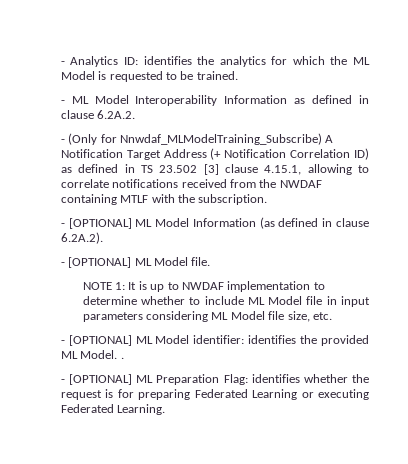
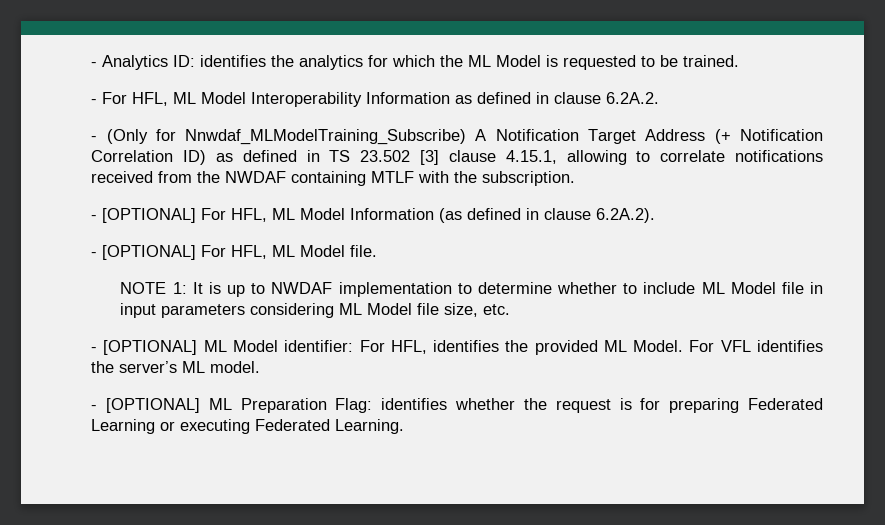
(65, 102) none -> [102,92,169,106] For HFL,
(132, 223) none -> [201,208,268,222] For HFL,
(132, 262) none -> [201,245,268,259] For HFL,
(245, 339) none -> [359,340,427,354] For HFL,
[120,357,124,359] . -> [689,340,823,352] [91,361,261,373] For VFL identifies the server’s ML model.

